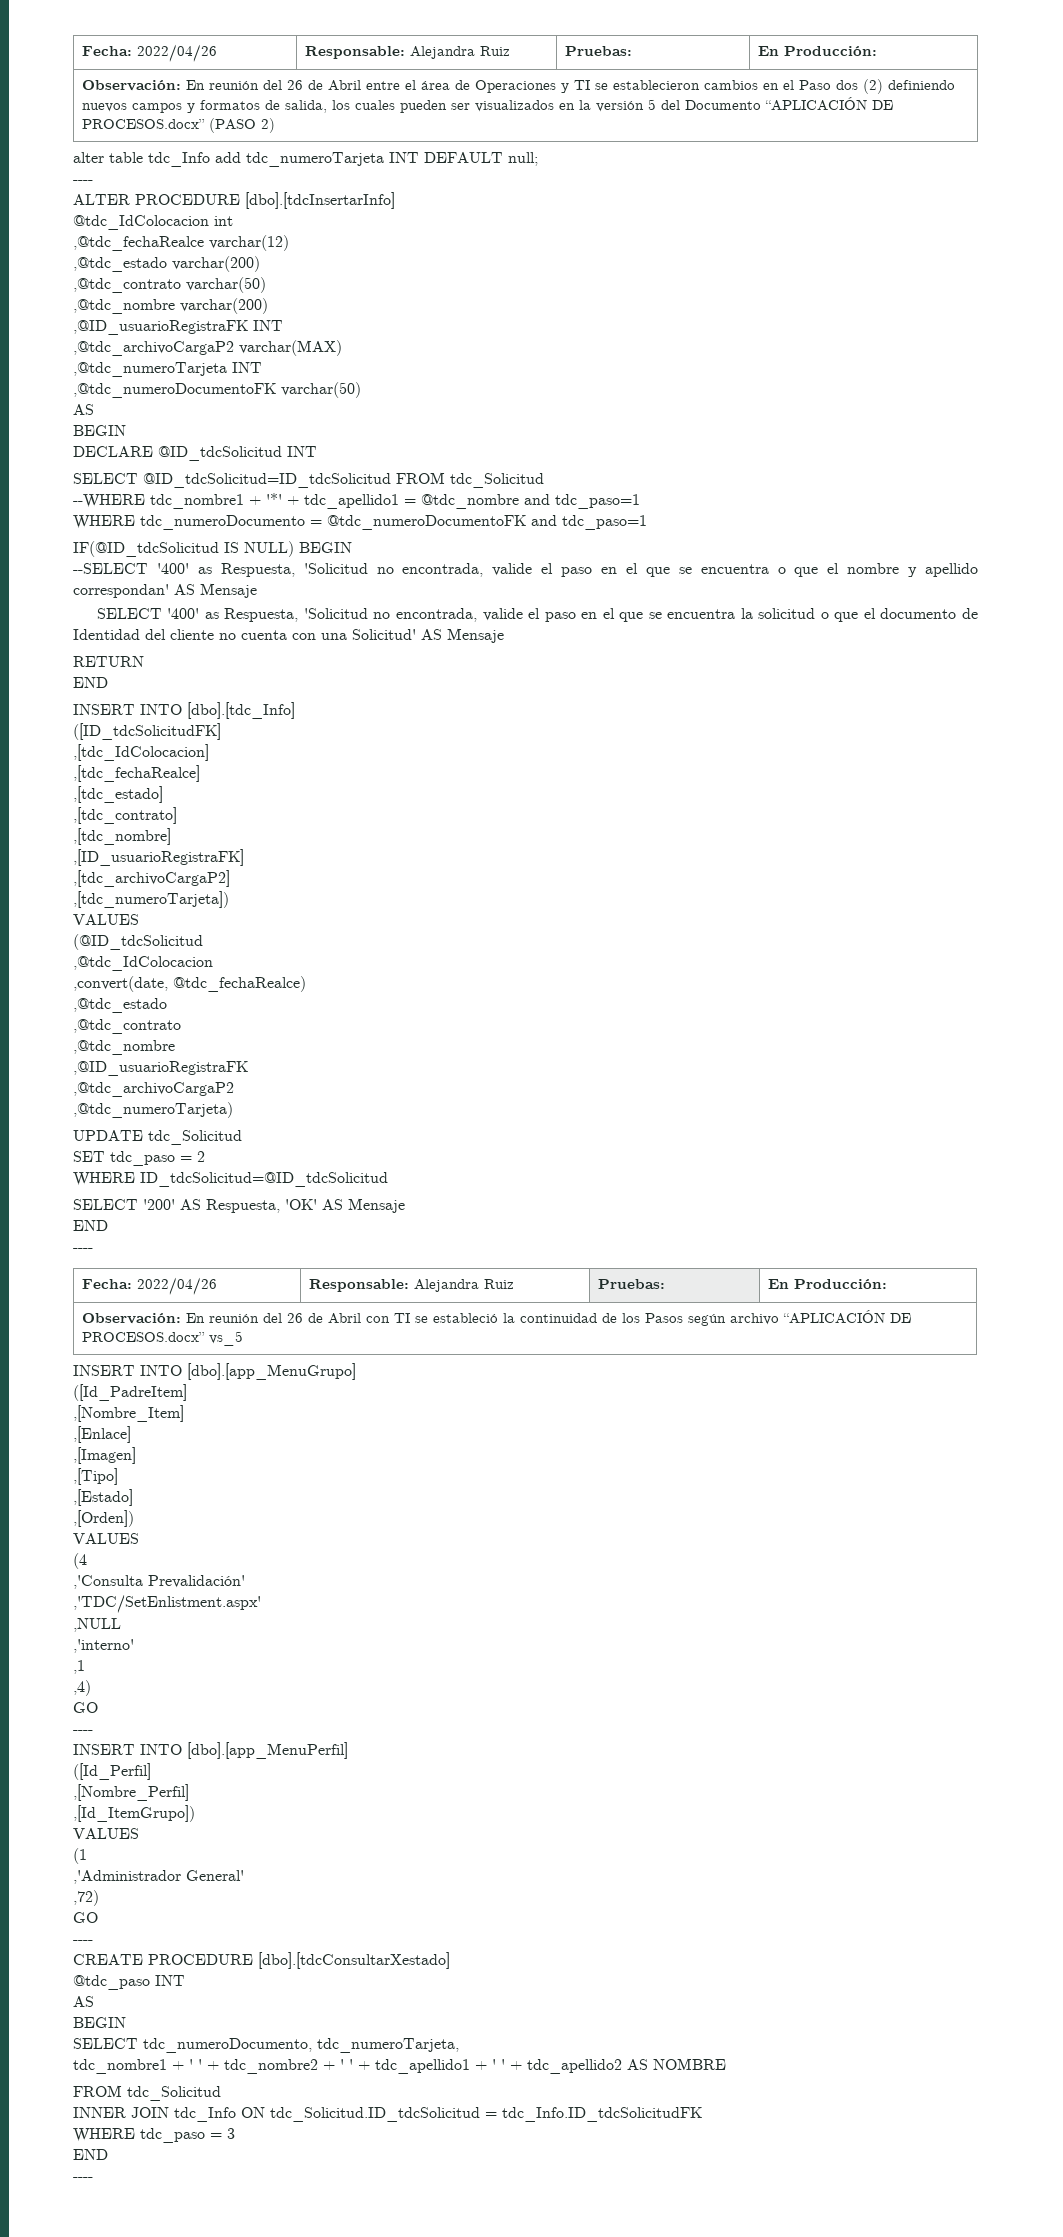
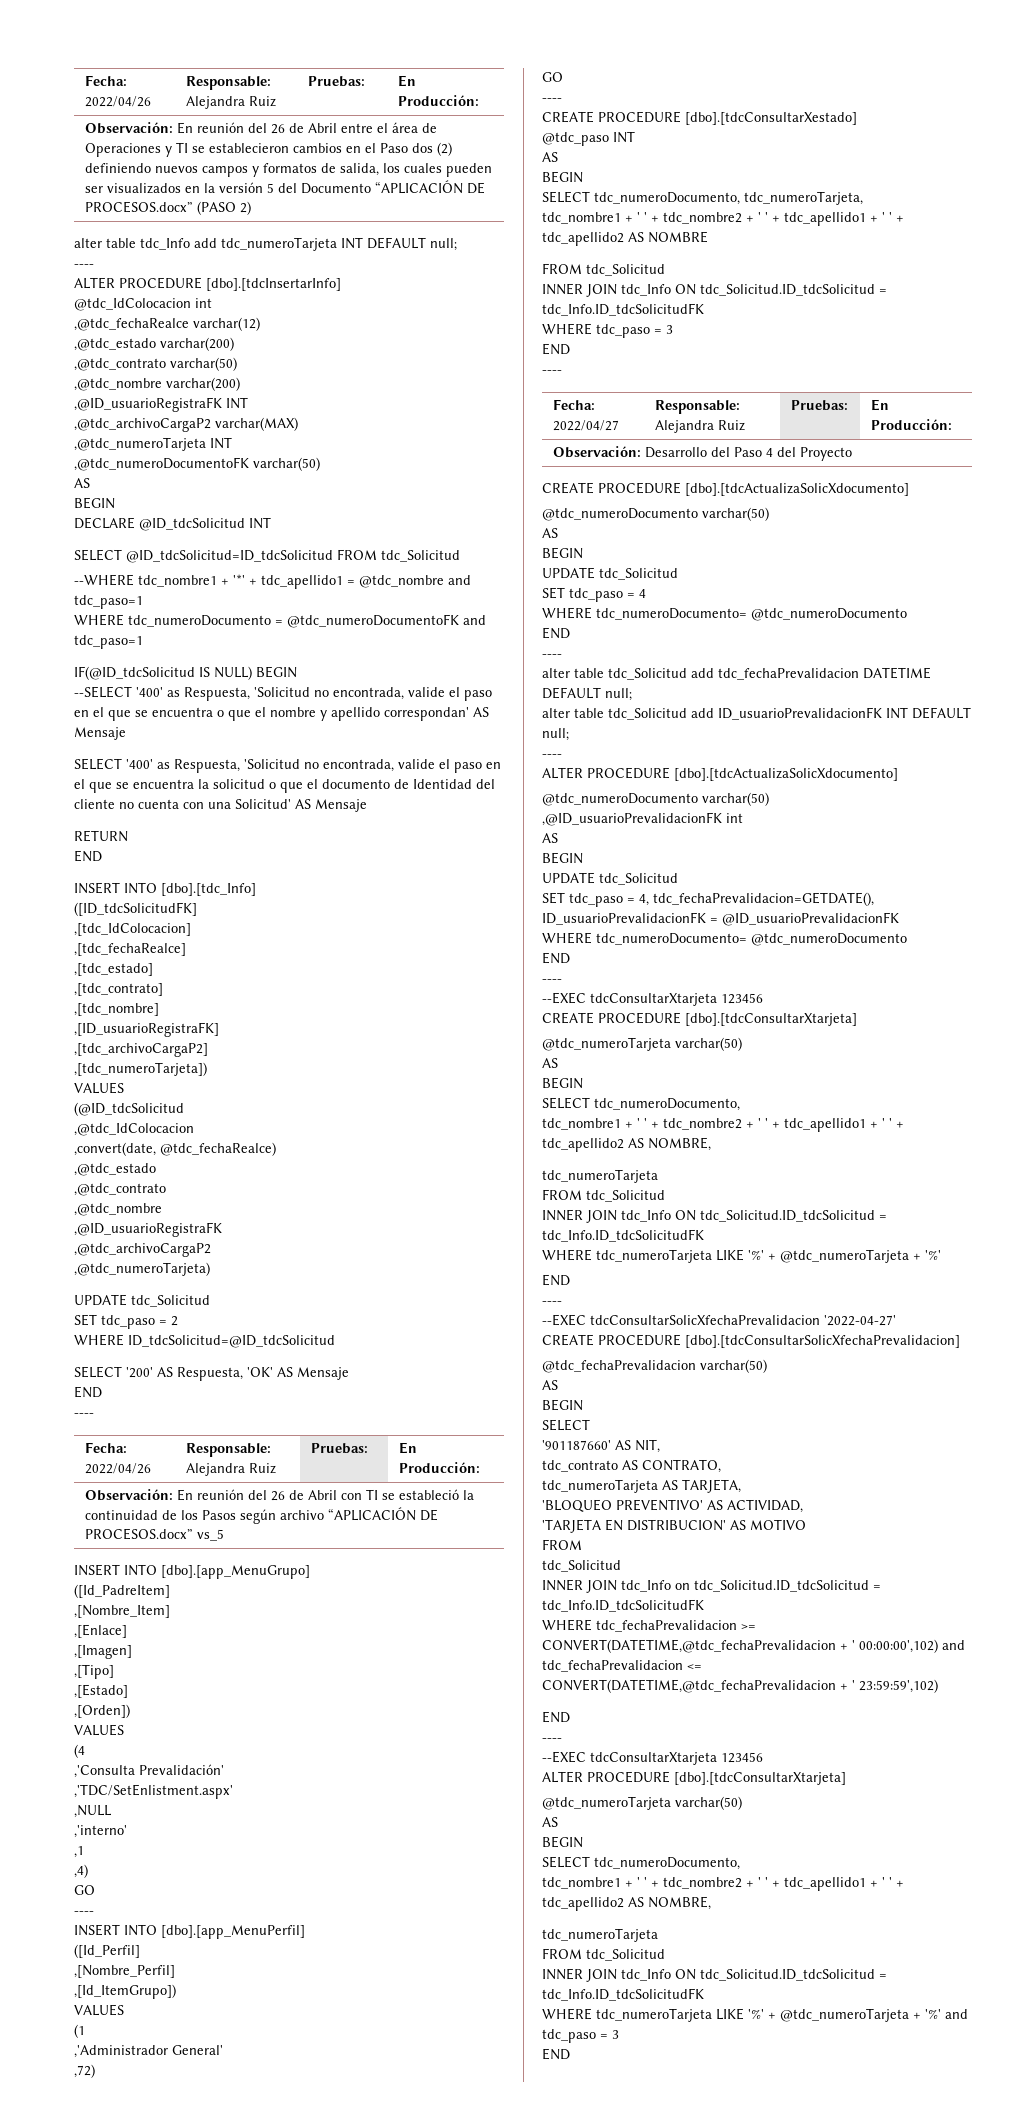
(93, 2179) none -> [552,399,595,410] [552,420,619,431] [654,400,740,414] [654,420,745,433] [790,400,848,411] [870,399,889,411] [870,419,952,430] [552,446,852,461] [542,482,909,496] [542,507,769,521] [542,528,558,538] [542,547,583,559] [542,567,678,580] [542,587,646,602] [542,607,907,621] [542,627,570,639] [542,654,562,658] [542,667,931,680] [542,687,632,701] [542,707,971,720] [542,728,569,741] [542,754,562,758] [542,767,898,781] [542,792,769,806] [542,812,743,826] [542,833,558,843] [542,852,583,864] [542,872,678,885] [542,892,874,907] [542,912,899,926] [542,932,907,946] [542,952,570,964] [542,979,562,983] [542,992,763,1006] [542,1012,857,1026] [542,1037,742,1051] [542,1058,558,1068] [542,1077,583,1089] [542,1097,740,1111] [542,1118,904,1132] [542,1137,711,1152] [542,1169,658,1183] [542,1189,665,1202] [542,1209,887,1223] [542,1229,704,1242] [542,1249,941,1263] [542,1274,570,1286] [542,1301,562,1305] [542,1314,896,1326] [542,1334,960,1348] [542,1359,767,1373] [542,1380,558,1390] [542,1399,583,1411] [542,1419,590,1431] [542,1439,660,1453] [542,1459,721,1473] [542,1479,741,1493] [542,1499,803,1513] [542,1519,806,1533] [542,1539,582,1550] [542,1560,621,1572] [542,1579,881,1593] [542,1599,704,1612] [542,1619,756,1632] [542,1639,965,1653] [542,1660,702,1672] [542,1679,938,1693] [542,1711,570,1723] [542,1738,562,1742] [542,1751,763,1765] [542,1771,846,1785] [542,1796,742,1810] [542,1817,558,1827] [542,1836,583,1848] [542,1856,740,1870] [542,1877,904,1891] [542,1896,711,1911] [542,1928,658,1942] [542,1948,665,1961] [542,1968,887,1982] [542,1988,704,2001] [542,2008,968,2022] [542,2029,619,2043] [542,2048,570,2060] // Fecha: 2022/04/27 | Responsable: Alejandra Ruiz | Pruebas: | En Producción: // Observación: Desarrollo del Paso 4 del Proyecto // CREATE PROCEDURE [dbo].[tdcActualizaSolicXdocumento] // @tdc_numeroDocumento varchar(50) // AS // BEGIN // UPDATE tdc_Solicitud // SET tdc_paso = 4 // WHERE tdc_numeroDocumento= @tdc_numeroDocumento // END // ---- // alter table tdc_Solicitud add tdc_fechaPrevalidacion DATETIME DEFAULT null; // alter table tdc_Solicitud add ID_usuarioPrevalidacionFK INT DEFAULT null; // ---- // ALTER PROCEDURE [dbo].[tdcActualizaSolicXdocumento] // @tdc_numeroDocumento varchar(50) // ,@ID_usuarioPrevalidacionFK int // AS // BEGIN // UPDATE tdc_Solicitud // SET tdc_paso = 4, tdc_fechaPrevalidacion=GETDATE(), ID_usuarioPrevalidacionFK = @ID_usuarioPrevalidacionFK // WHERE tdc_numeroDocumento= @tdc_numeroDocumento // END // ---- // --EXEC tdcConsultarXtarjeta 123456 // CREATE PROCEDURE [dbo].[tdcConsultarXtarjeta] // @tdc_numeroTarjeta varchar(50) // AS // BEGIN // SELECT tdc_numeroDocumento, // tdc_nombre1 + ' ' + tdc_nombre2 + ' ' + tdc_apellido1 + ' ' + tdc_apellido2 AS NOMBRE, // tdc_numeroTarjeta // FROM tdc_Solicitud // INNER JOIN tdc_Info ON tdc_Solicitud.ID_tdcSolicitud = tdc_Info.ID_tdcSolicitudFK // WHERE tdc_numeroTarjeta LIKE '%' + @tdc_numeroTarjeta + '%' // END // ---- // --EXEC tdcConsultarSolicXfechaPrevalidacion '2022-04-27' // CREATE PROCEDURE [dbo].[tdcConsultarSolicXfechaPrevalidacion] // @tdc_fechaPrevalidacion varchar(50) // AS // BEGIN // SELECT // '901187660' AS NIT, // tdc_contrato AS CONTRATO, // tdc_numeroTarjeta AS TARJETA, // 'BLOQUEO PREVENTIVO' AS ACTIVIDAD, // 'TARJETA EN DISTRIBUCION' AS MOTIVO // FROM // tdc_Solicitud // INNER JOIN tdc_Info on tdc_Solicitud.ID_tdcSolicitud = tdc_Info.ID_tdcSolicitudFK // WHERE tdc_fechaPrevalidacion >= CONVERT(DATETIME,@tdc_fechaPrevalidacion + ' 00:00:00',102) and tdc_fechaPrevalidacion <= CONVERT(DATETIME,@tdc_fechaPrevalidacion + ' 23:59:59',102) // END // ---- // --EXEC tdcConsultarXtarjeta 123456 // ALTER PROCEDURE [dbo].[tdcConsultarXtarjeta] // @tdc_numeroTarjeta varchar(50) // AS // BEGIN // SELECT tdc_numeroDocumento, // tdc_nombre1 + ' ' + tdc_nombre2 + ' ' + tdc_apellido1 + ' ' + tdc_apellido2 AS NOMBRE, // tdc_numeroTarjeta // FROM tdc_Solicitud // INNER JOIN tdc_Info ON tdc_Solicitud.ID_tdcSolicitud = tdc_Info.ID_tdcSolicitudFK // WHERE tdc_numeroTarjeta LIKE '%' + @tdc_numeroTarjeta + '%' and tdc_paso = 3 // END

